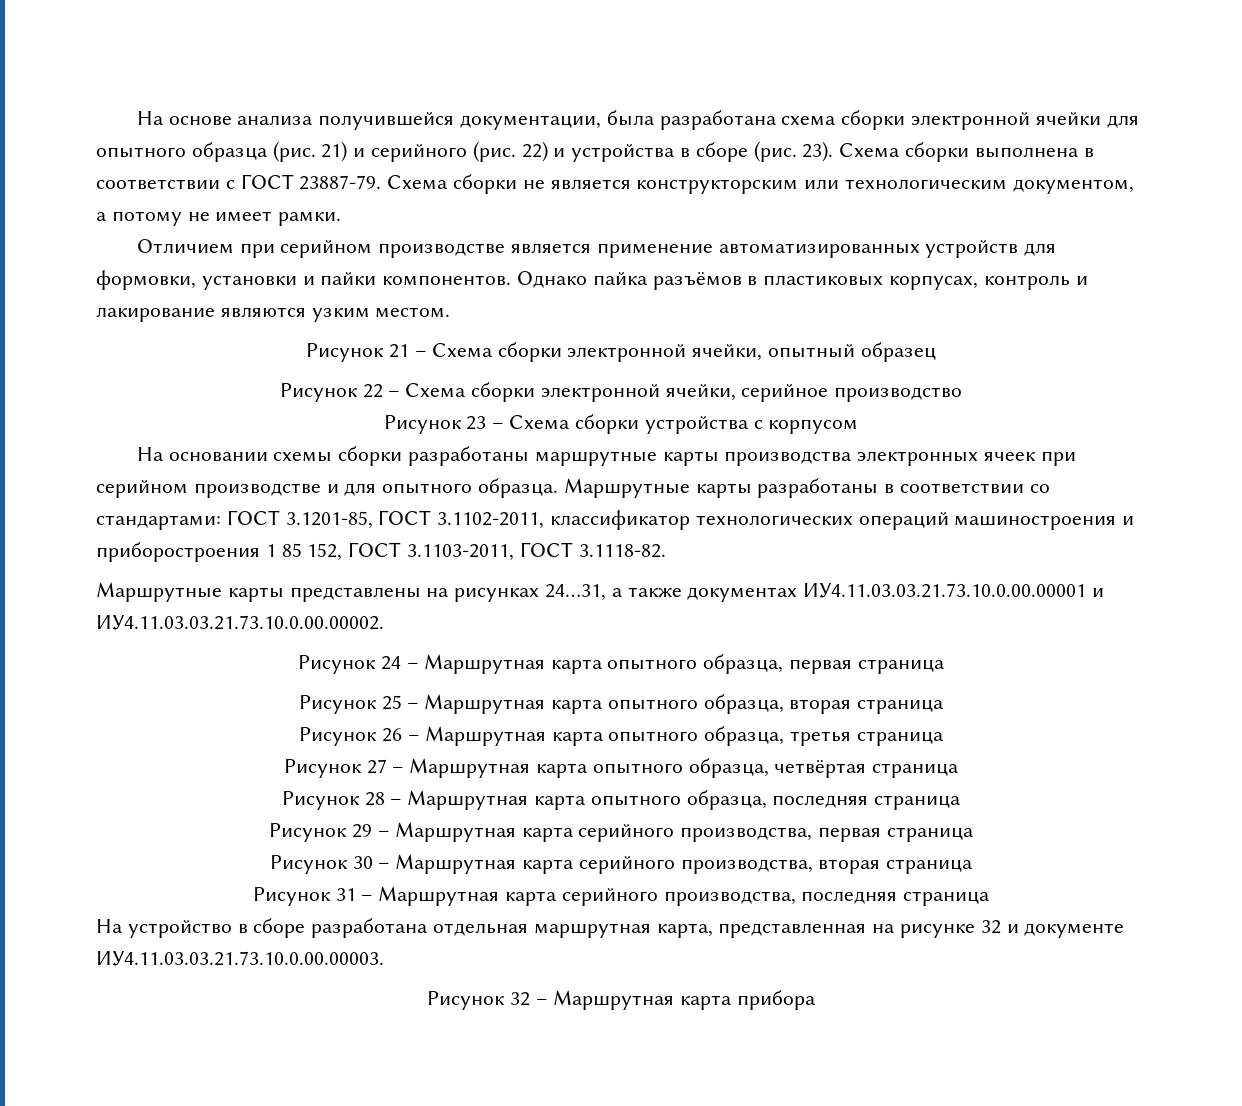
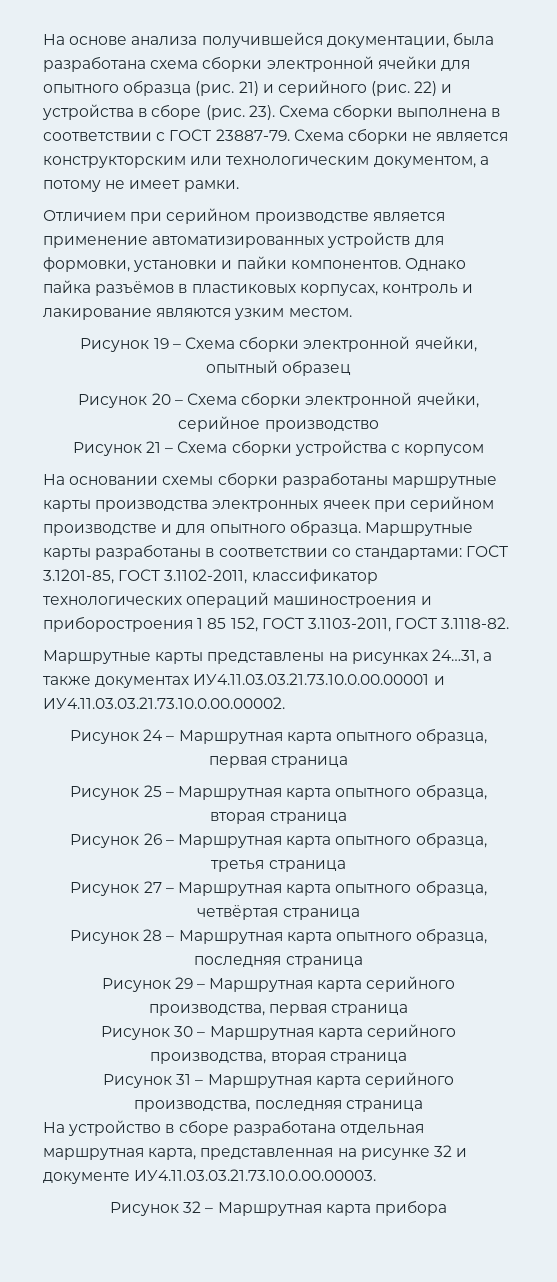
[389,344,410,358] 21 -> [153,338,169,349] 19
[362,384,383,398] 22 -> [151,393,171,405] 20
[466,416,487,430] 23 -> [146,441,162,453] 21

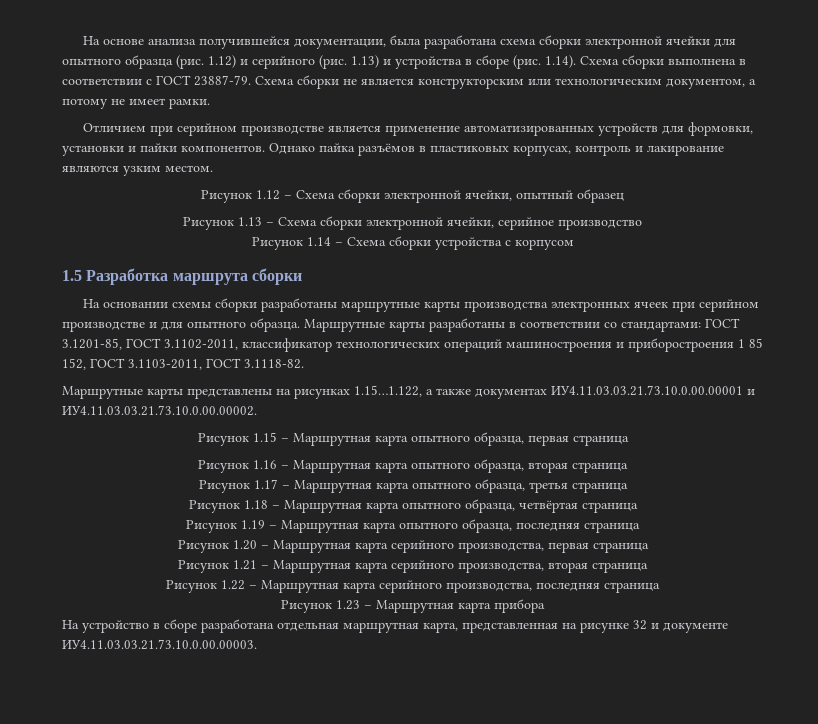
[238,81,259,96] 21) -> [208,55,236,68] 1.12)
[414,81,438,96] 22) -> [351,55,379,68] 1.13)
[248,105,275,120] 23). -> [545,55,576,68] 1.14).
[153,338,169,349] 19 -> [256,190,280,200] 1.12
[151,393,171,405] 20 -> [238,217,262,226] 1.13
[146,441,162,453] 21 -> [306,237,331,246] 1.14
(485, 450) none -> [62,268,302,285] // 1.5 Разработка маршрута сборки
[431,649,479,664] 24…31, -> [354,385,422,397] 1.15…1.122,
[143,729,164,741] 24 -> [252,432,277,442] 1.15
[143,785,162,797] 25 -> [253,460,277,469] 1.16
[143,833,162,845] 26 -> [253,479,278,489] 1.17
[143,881,162,893] 27 -> [243,500,268,509] 1.18
[143,929,163,941] 28 -> [241,520,265,529] 1.19
[174,977,193,989] 29 -> [232,540,257,550] 1.20
[174,1026,194,1037] 30 -> [233,560,257,570] 1.21
[176,1074,192,1085] 31 -> [221,580,245,590] 1.22
(423, 1106) none -> [281,599,545,613] // Рисунок 1.23 – Маршрутная карта прибора
[110,1200,447,1216] // Рисунок 32 – Маршрутная карта прибора -> (257, 644) none

